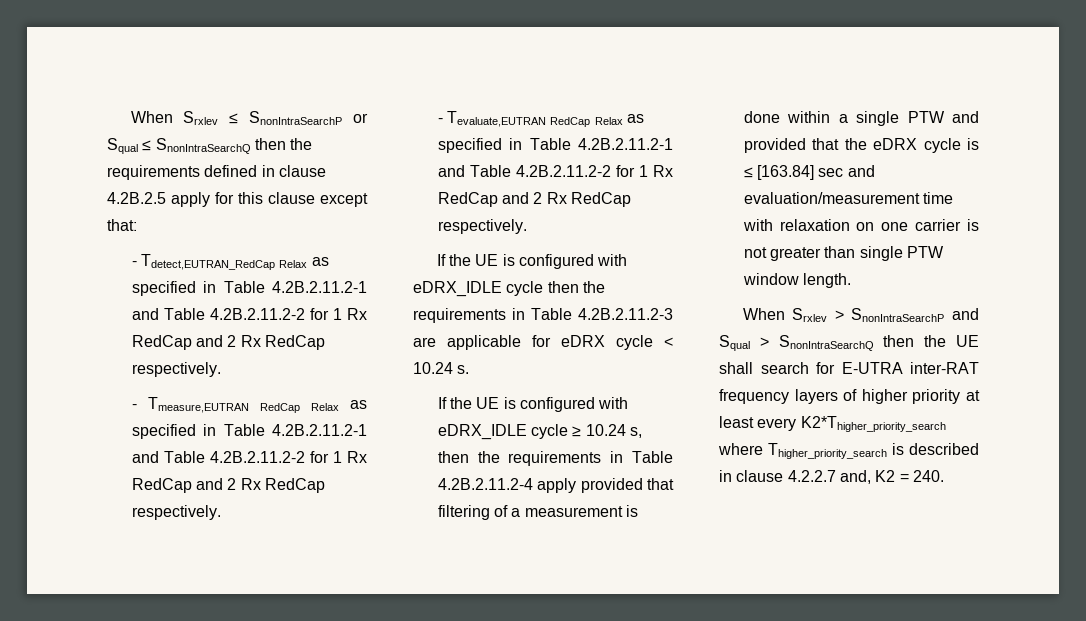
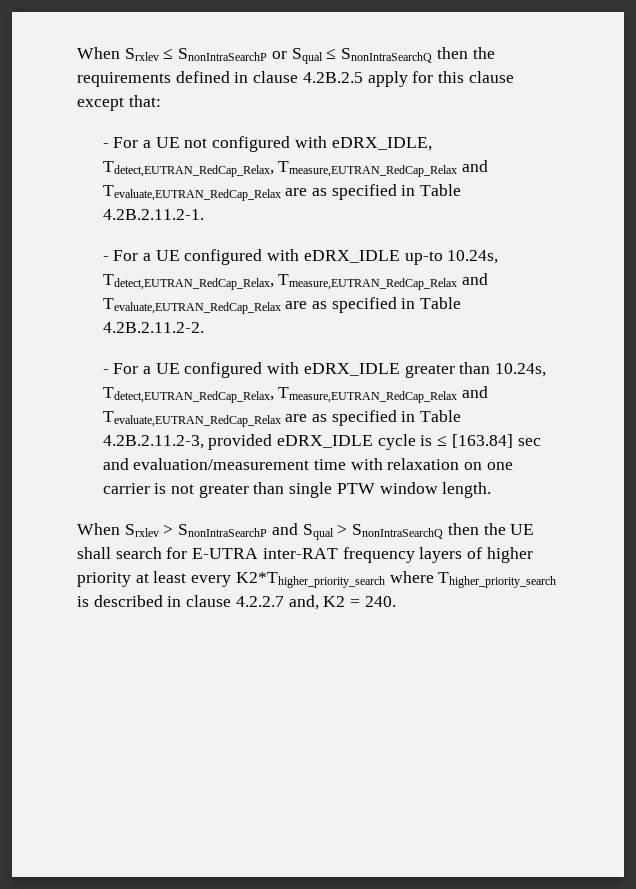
[141,254,329,270] [131,281,367,296] [131,308,367,320] [131,335,325,350] [131,362,221,377] [131,397,367,413] [131,424,367,439] [131,451,367,463] [131,478,325,493] [131,505,221,520] [437,111,644,127] [437,138,673,153] [437,165,673,177] [437,192,631,207] [437,219,527,234] [436,254,628,269] [413,281,605,297] [413,308,673,323] [413,335,673,350] [413,362,470,374] [437,397,629,412] [437,424,642,440] [437,451,673,466] [437,478,674,493] [437,505,638,520] [743,111,979,126] [743,138,918,153] Tdetect,EUTRAN_RedCap Relax as specified in Table 4.2B.2.11.2-1 and Table 4.2B.2.11.2-2 for 1 Rx RedCap and 2 Rx RedCap respectively. // - Tmeasure,EUTRAN RedCap Relax as specified in Table 4.2B.2.11.2-1 and Table 4.2B.2.11.2-2 for 1 Rx RedCap and 2 Rx RedCap respectively. // - Tevaluate,EUTRAN RedCap Relax as specified in Table 4.2B.2.11.2-1 and Table 4.2B.2.11.2-2 for 1 Rx RedCap and 2 Rx RedCap respectively. // If the UE is configured with eDRX_IDLE cycle then the requirements in Table 4.2B.2.11.2-3 are applicable for eDRX cycle < 10.24 s. // If the UE is configured with eDRX_IDLE cycle ≥ 10.24 s, then the requirements in Table 4.2B.2.11.2-4 apply provided that filtering of a measurement is done within a single PTW and provided that the eDRX -> [113,136,432,152] [102,160,488,177] [102,184,462,201] [102,209,204,220] [102,249,499,265] [102,273,488,290] [102,297,462,314] [102,322,204,333] [102,362,547,378] [102,386,488,403] [102,410,462,427] [102,434,373,450] For a UE not configured with eDRX_IDLE, Tdetect,EUTRAN_RedCap_Relax, Tmeasure,EUTRAN_RedCap_Relax and Tevaluate,EUTRAN_RedCap_Relax are as specified in Table 4.2B.2.11.2-1. // - For a UE configured with eDRX_IDLE up-to 10.24s, Tdetect,EUTRAN_RedCap_Relax, Tmeasure,EUTRAN_RedCap_Relax and Tevaluate,EUTRAN_RedCap_Relax are as specified in Table 4.2B.2.11.2-2. // - For a UE configured with eDRX_IDLE greater than 10.24s, Tdetect,EUTRAN_RedCap_Relax, Tmeasure,EUTRAN_RedCap_Relax and Tevaluate,EUTRAN_RedCap_Relax are as specified in Table 4.2B.2.11.2-3, provided eDRX_IDLE

